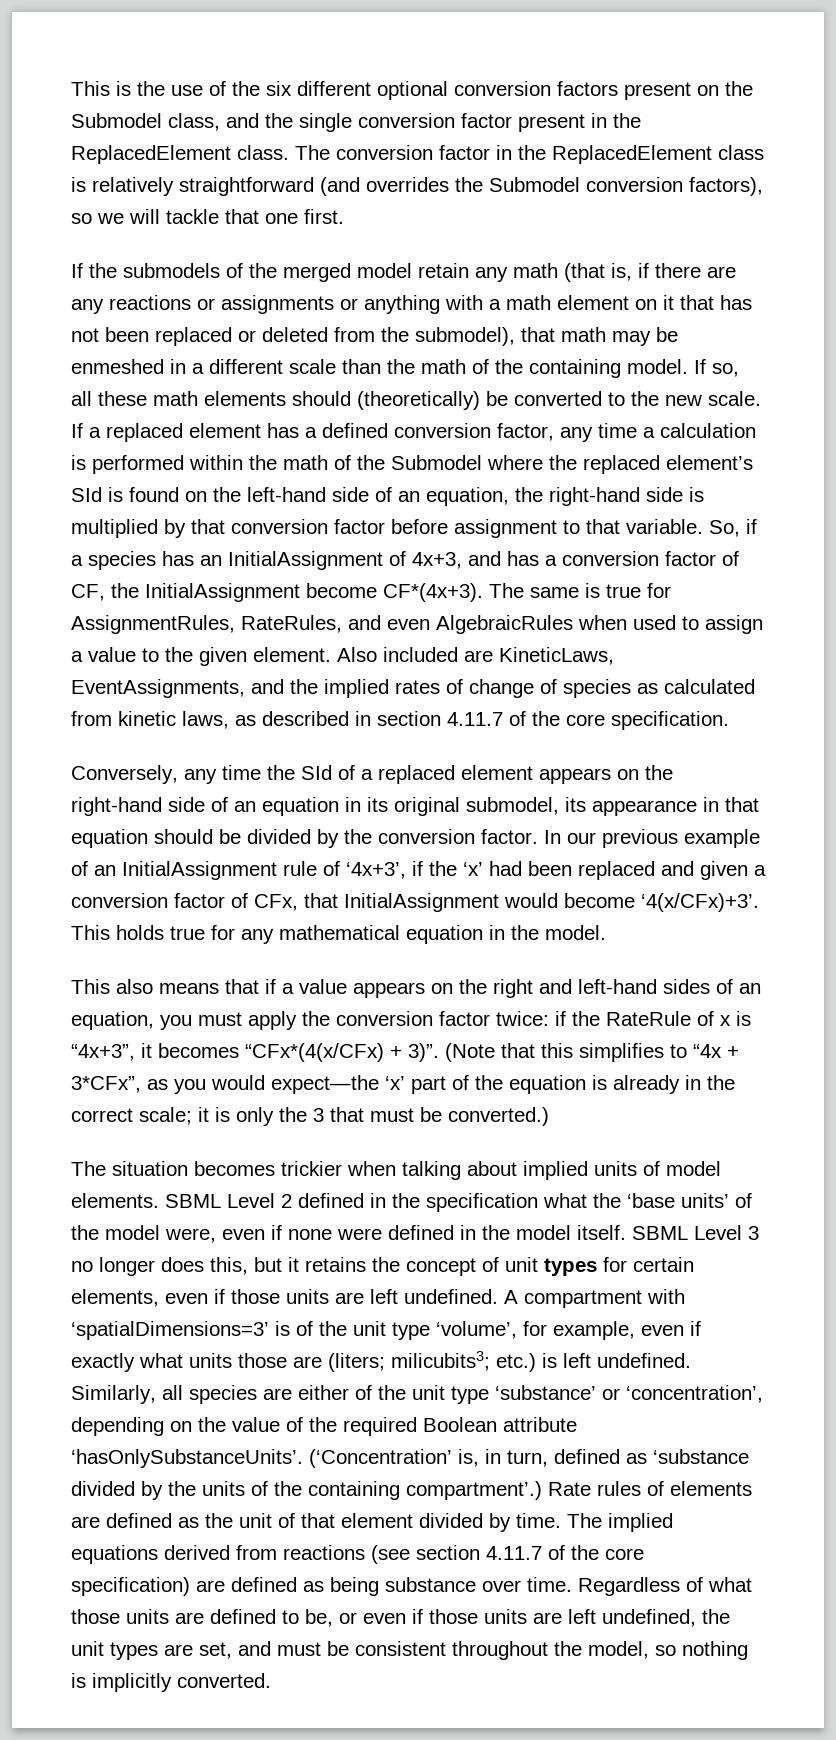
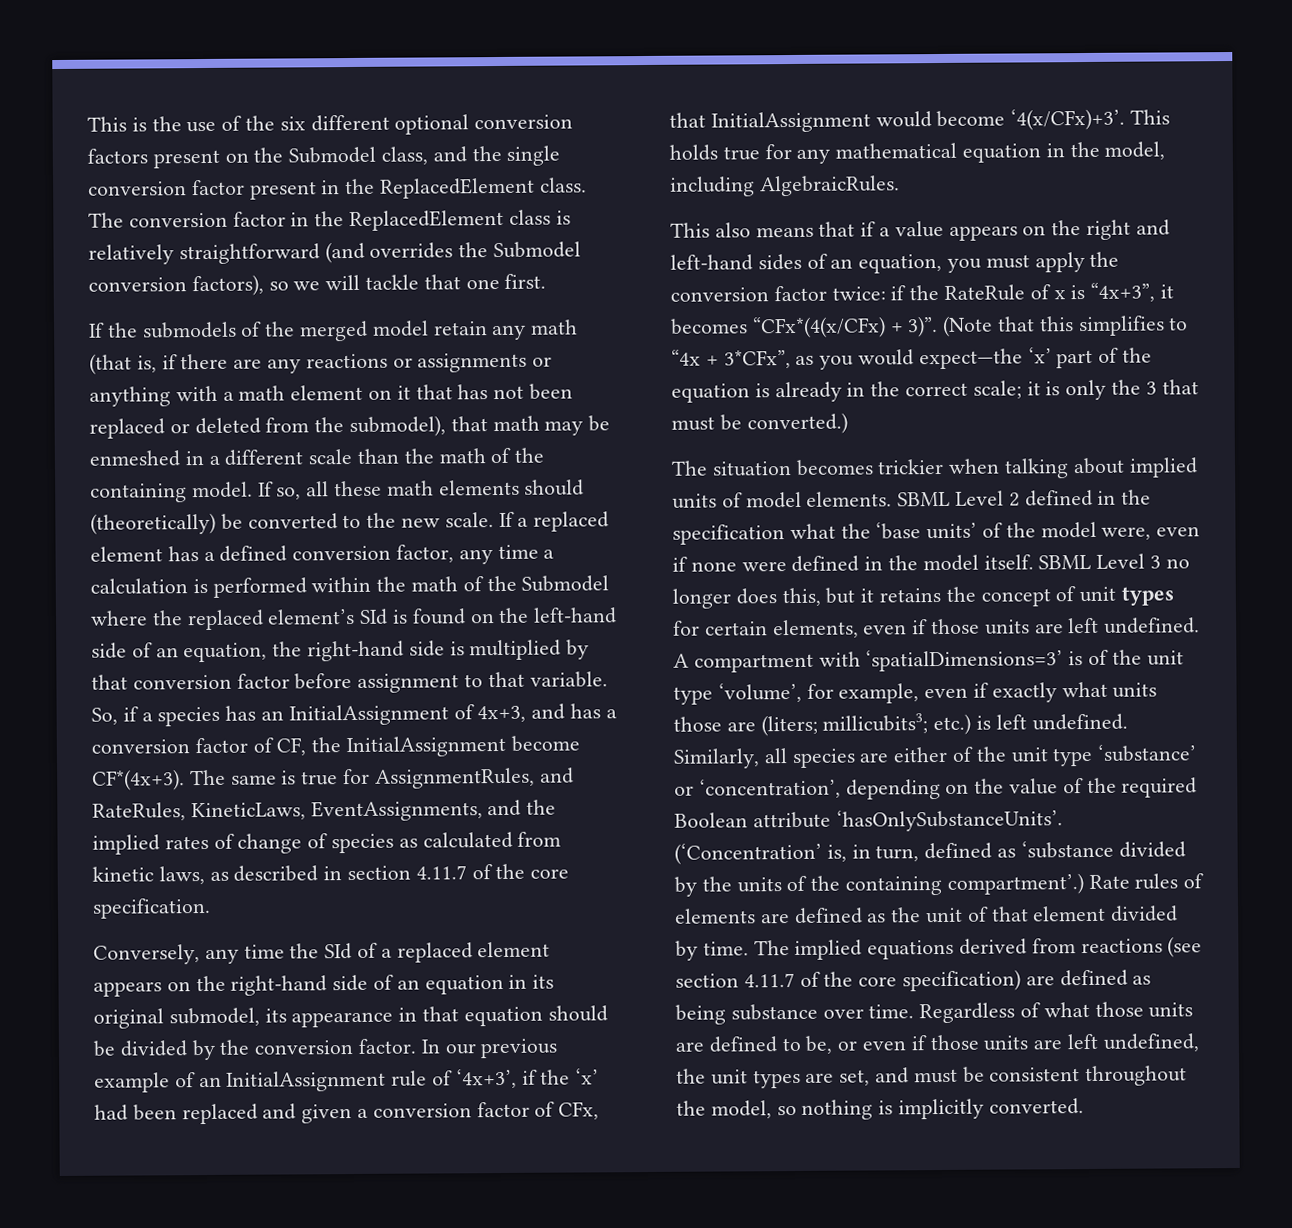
[241,615,763,634] [71,647,493,666] RateRules, and even AlgebraicRules when used to assign a value to the given element. Also included are -> [539,767,574,784] [92,802,186,821] and RateRules,
[545,925,606,940] model. -> [1104,141,1166,160] [670,175,900,197] model, including AlgebraicRules.
[391,1351,490,1371] milicubits3; -> [822,713,929,734] millicubits3;

